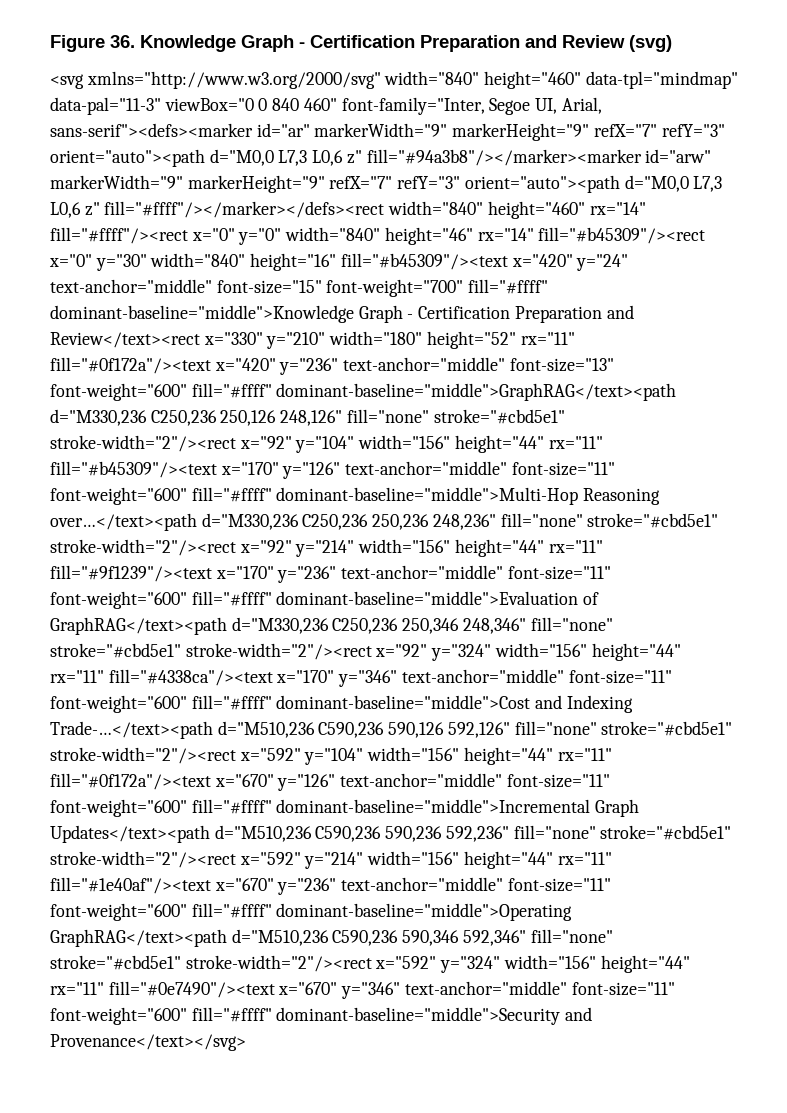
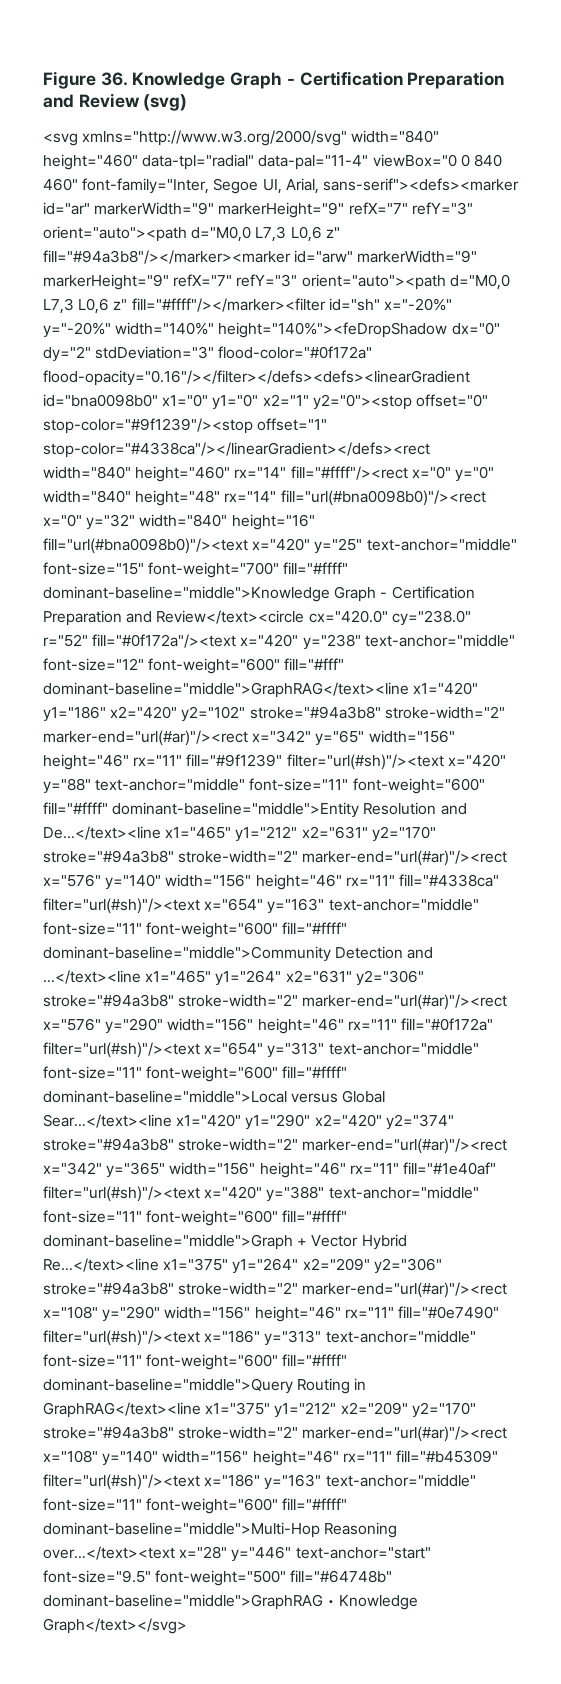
[585,71,738,89] [50,97,161,115] data-tpl="mindmap" data-pal="11-3" -> [142,154,369,170] data-tpl="radial" data-pal="11-4"
[104,201,385,218] fill="#ffff"/></marker></defs><rect -> [131,298,452,312] [43,322,500,338] [43,346,373,362] [43,370,470,386] [43,394,488,410] [43,418,328,434] [43,442,430,458] fill="#ffff"/></marker><filter id="sh" x="-20%" y="-20%" width="140%" height="140%"><feDropShadow dx="0" dy="2" stdDeviation="3" flood-color="#0f172a" flood-opacity="0.16"/></filter></defs><defs><linearGradient id="bna0098b0" x1="0" y1="0" x2="1" y2="0"><stop offset="0" stop-color="#9f1239"/><stop offset="1" stop-color="#4338ca"/></linearGradient></defs><rect
[384,227,706,245] [49,253,629,271] height="46" rx="14" fill="#b45309"/><rect x="0" y="30" width="840" height="16" fill="#b45309"/><text x="420" y="24" -> [135,490,486,506] [43,514,315,530] [43,538,363,554] height="48" rx="14" fill="url(#bna0098b0)"/><rect x="0" y="32" width="840" height="16" fill="url(#bna0098b0)"/><text x="420" y="25"
[50,331,575,349] [50,357,614,375] [50,383,677,401] [50,409,565,426] [50,435,603,453] [50,461,341,479] Review</text><rect x="330" y="210" width="180" height="52" rx="11" fill="#0f172a"/><text x="420" y="236" text-anchor="middle" font-size="13" font-weight="600" fill="#ffff" dominant-baseline="middle">GraphRAG</text><path d="M330,236 C250,236 250,126 248,126" fill="none" stroke="#cbd5e1" stroke-width="2"/><rect x="92" y="104" width="156" height="44" rx="11" fill="#b45309"/><text x="170" y="126" -> [156,610,471,626] [43,634,515,650] [43,658,345,674] [43,682,479,698] [43,706,505,722] [43,730,455,746] [43,754,506,770] [43,778,485,794] [43,802,467,818] [43,826,436,842] [43,850,508,866] [43,874,499,890] [43,898,479,914] [43,922,348,938] [43,946,434,962] [43,970,424,986] [43,994,508,1010] [43,1018,493,1034] [43,1042,479,1058] [43,1066,348,1082] [43,1090,386,1103] [43,1114,454,1130] [43,1138,508,1154] [43,1162,496,1178] [43,1186,479,1202] [43,1210,348,1226] [43,1234,407,1250] [43,1258,442,1274] [43,1282,508,1298] [43,1306,499,1322] [43,1330,476,1346] [43,1354,348,1370] [43,1378,367,1394] [43,1402,476,1418] [43,1426,508,1442] [43,1450,498,1466] [43,1474,322,1490] Review</text><circle cx="420.0" cy="238.0" r="52" fill="#0f172a"/><text x="420" y="238" text-anchor="middle" font-size="12" font-weight="600" fill="#fff" dominant-baseline="middle">GraphRAG</text><line x1="420" y1="186" x2="420" y2="102" stroke="#94a3b8" stroke-width="2" marker-end="url(#ar)"/><rect x="342" y="65" width="156" height="46" rx="11" fill="#9f1239" filter="url(#sh)"/><text x="420" y="88" text-anchor="middle" font-size="11" font-weight="600" fill="#ffff" dominant-baseline="middle">Entity Resolution and De…</text><line x1="465" y1="212" x2="631" y2="170" stroke="#94a3b8" stroke-width="2" marker-end="url(#ar)"/><rect x="576" y="140" width="156" height="46" rx="11" fill="#4338ca" filter="url(#sh)"/><text x="654" y="163" text-anchor="middle" font-size="11" font-weight="600" fill="#ffff" dominant-baseline="middle">Community Detection and …</text><line x1="465" y1="264" x2="631" y2="306" stroke="#94a3b8" stroke-width="2" marker-end="url(#ar)"/><rect x="576" y="290" width="156" height="46" rx="11" fill="#0f172a" filter="url(#sh)"/><text x="654" y="313" text-anchor="middle" font-size="11" font-weight="600" fill="#ffff" dominant-baseline="middle">Local versus Global Sear…</text><line x1="420" y1="290" x2="420" y2="374" stroke="#94a3b8" stroke-width="2" marker-end="url(#ar)"/><rect x="342" y="365" width="156" height="46" rx="11" fill="#1e40af" filter="url(#sh)"/><text x="420" y="388" text-anchor="middle" font-size="11" font-weight="600" fill="#ffff" dominant-baseline="middle">Graph + Vector Hybrid Re…</text><line x1="375" y1="264" x2="209" y2="306" stroke="#94a3b8" stroke-width="2" marker-end="url(#ar)"/><rect x="108" y="290" width="156" height="46" rx="11" fill="#0e7490" filter="url(#sh)"/><text x="186" y="313" text-anchor="middle" font-size="11" font-weight="600" fill="#ffff" dominant-baseline="middle">Query Routing in GraphRAG</text><line x1="375" y1="212" x2="209" y2="170" stroke="#94a3b8" stroke-width="2" marker-end="url(#ar)"/><rect x="108" y="140" width="156" height="46" rx="11" fill="#b45309" filter="url(#sh)"/><text x="186" y="163"
[50,513,719,531] [50,539,603,557] [50,565,611,583] [50,591,600,609] [50,617,613,635] [50,643,681,661] [50,669,672,687] [50,695,633,713] [50,721,733,739] [50,747,612,765] [50,773,610,791] [50,799,640,817] [50,825,732,843] [50,851,612,869] [50,877,611,895] [50,903,573,921] [50,929,613,947] [50,955,690,973] [50,981,675,999] [50,1007,593,1025] [50,1034,246,1051] over…</text><path d="M330,236 C250,236 250,236 248,236" fill="none" stroke="#cbd5e1" stroke-width="2"/><rect x="92" y="214" width="156" height="44" rx="11" fill="#9f1239"/><text x="170" y="236" text-anchor="middle" font-size="11" font-weight="600" fill="#ffff" dominant-baseline="middle">Evaluation of GraphRAG</text><path d="M330,236 C250,236 250,346 248,346" fill="none" stroke="#cbd5e1" stroke-width="2"/><rect x="92" y="324" width="156" height="44" rx="11" fill="#4338ca"/><text x="170" y="346" text-anchor="middle" font-size="11" font-weight="600" fill="#ffff" dominant-baseline="middle">Cost and Indexing Trade-…</text><path d="M510,236 C590,236 590,126 592,126" fill="none" stroke="#cbd5e1" stroke-width="2"/><rect x="592" y="104" width="156" height="44" rx="11" fill="#0f172a"/><text x="670" y="126" text-anchor="middle" font-size="11" font-weight="600" fill="#ffff" dominant-baseline="middle">Incremental Graph Updates</text><path d="M510,236 C590,236 590,236 592,236" fill="none" stroke="#cbd5e1" stroke-width="2"/><rect x="592" y="214" width="156" height="44" rx="11" fill="#1e40af"/><text x="670" y="236" text-anchor="middle" font-size="11" font-weight="600" fill="#ffff" dominant-baseline="middle">Operating GraphRAG</text><path d="M510,236 C590,236 590,346 592,346" fill="none" stroke="#cbd5e1" stroke-width="2"/><rect x="592" y="324" width="156" height="44" rx="11" fill="#0e7490"/><text x="670" y="346" text-anchor="middle" font-size="11" font-weight="600" fill="#ffff" dominant-baseline="middle">Security and Provenance</text></svg> -> [43,1546,431,1562] [43,1570,393,1586] [43,1594,419,1610] [43,1618,187,1634] over…</text><text x="28" y="446" text-anchor="start" font-size="9.5" font-weight="500" fill="#64748b" dominant-baseline="middle">GraphRAG • Knowledge Graph</text></svg>

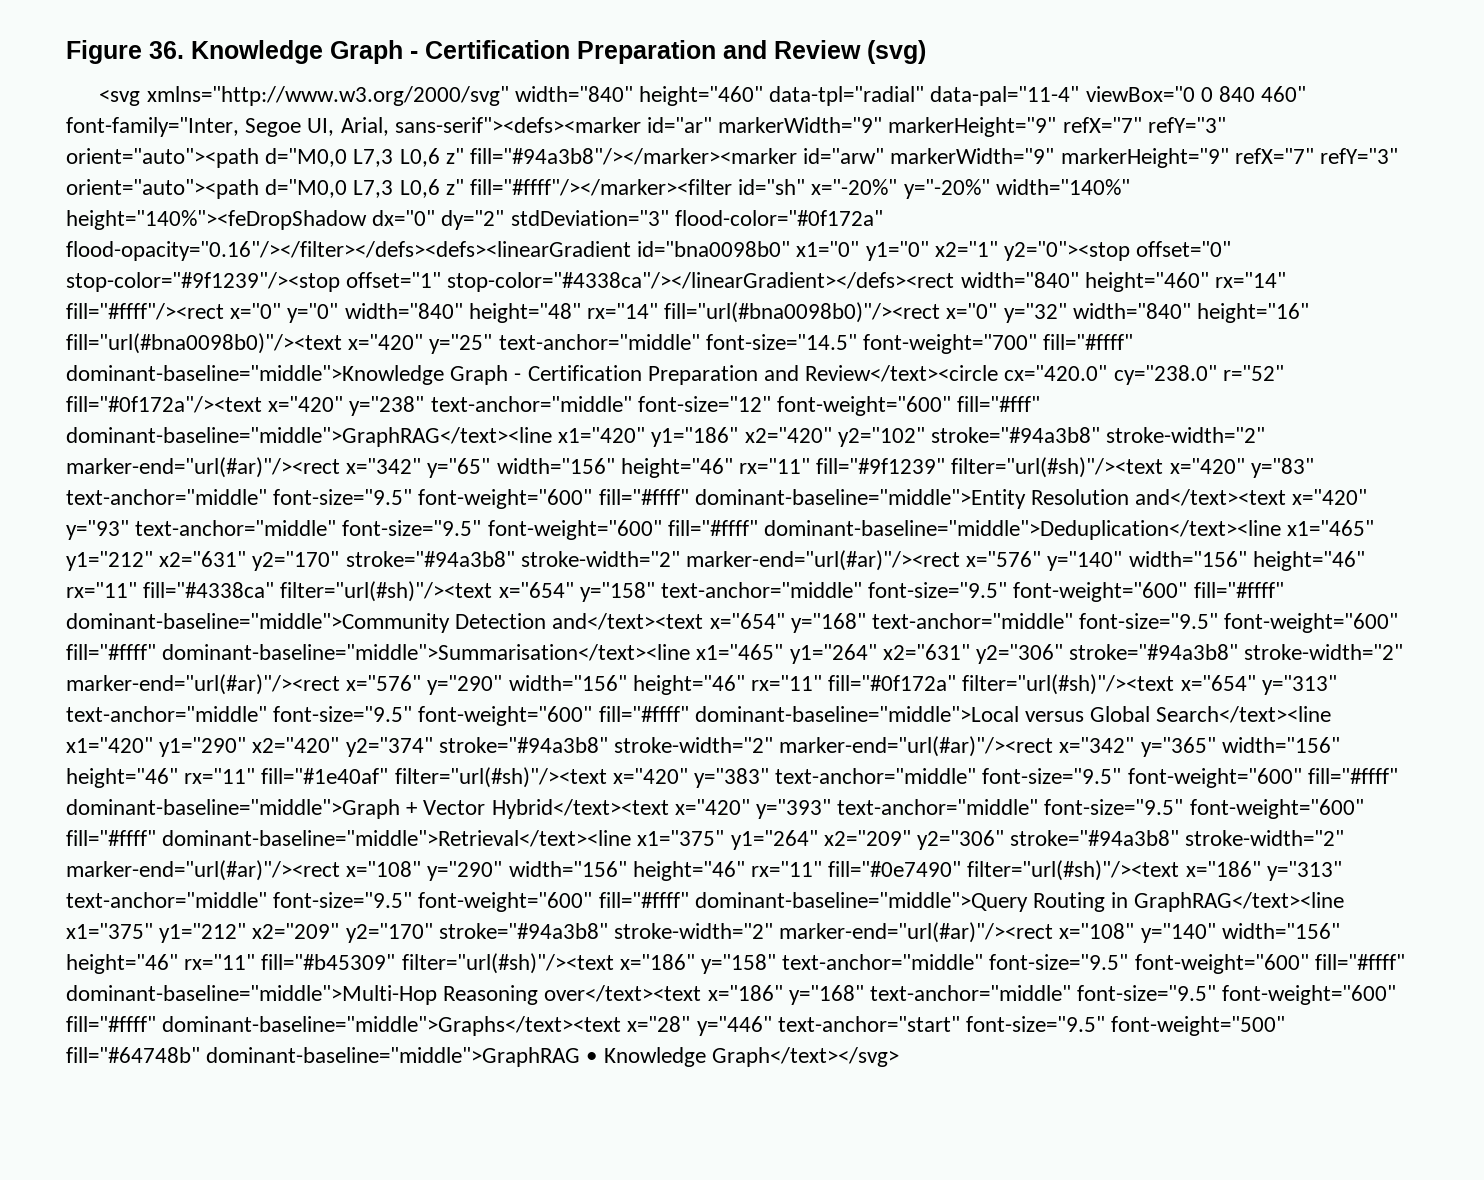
[43,562,144,575] font-size="15" -> [705,334,857,350] font-size="14.5"
[43,778,349,794] y="88" text-anchor="middle" font-size="11" -> [1250,458,1314,478] [66,489,413,505] y="83" text-anchor="middle" font-size="9.5"
[440,803,467,815] [43,826,161,840] and De…</text><line -> [1135,489,1368,506] [66,520,1282,540] and</text><text x="420" y="93" text-anchor="middle" font-size="9.5" font-weight="600" fill="#ffff" dominant-baseline="middle">Deduplication</text><line
[267,898,479,914] [43,922,142,935] y="163" text-anchor="middle" font-size="11" -> [579,582,1008,602] y="158" text-anchor="middle" font-size="9.5"
[407,947,434,959] [43,970,141,984] and …</text><line -> [552,613,1399,633] [66,644,691,661] and</text><text x="654" y="168" text-anchor="middle" font-size="9.5" font-weight="600" fill="#ffff" dominant-baseline="middle">Summarisation</text><line
[43,1066,142,1079] font-size="11" -> [273,706,413,722] font-size="9.5"
[43,1114,172,1128] Sear…</text><line -> [1156,706,1332,723] Search</text><line
[266,1186,479,1202] [43,1210,142,1223] y="388" text-anchor="middle" font-size="11" -> [694,768,1122,788] y="383" text-anchor="middle" font-size="9.5"
[361,1234,407,1250] [43,1258,159,1272] Hybrid Re…</text><line -> [491,799,1364,819] [66,830,632,847] Hybrid</text><text x="420" y="393" text-anchor="middle" font-size="9.5" font-weight="600" fill="#ffff" dominant-baseline="middle">Retrieval</text><line
[43,1354,142,1367] font-size="11" -> [273,892,413,908] font-size="9.5"
[264,1474,476,1490] [43,1498,142,1511] y="163" text-anchor="middle" font-size="11" -> [701,954,1129,974] y="158" text-anchor="middle" font-size="9.5"
[43,1546,175,1560] over…</text><text -> [544,985,1397,1005] [66,1016,622,1036] over</text><text x="186" y="168" text-anchor="middle" font-size="9.5" font-weight="600" fill="#ffff" dominant-baseline="middle">Graphs</text><text

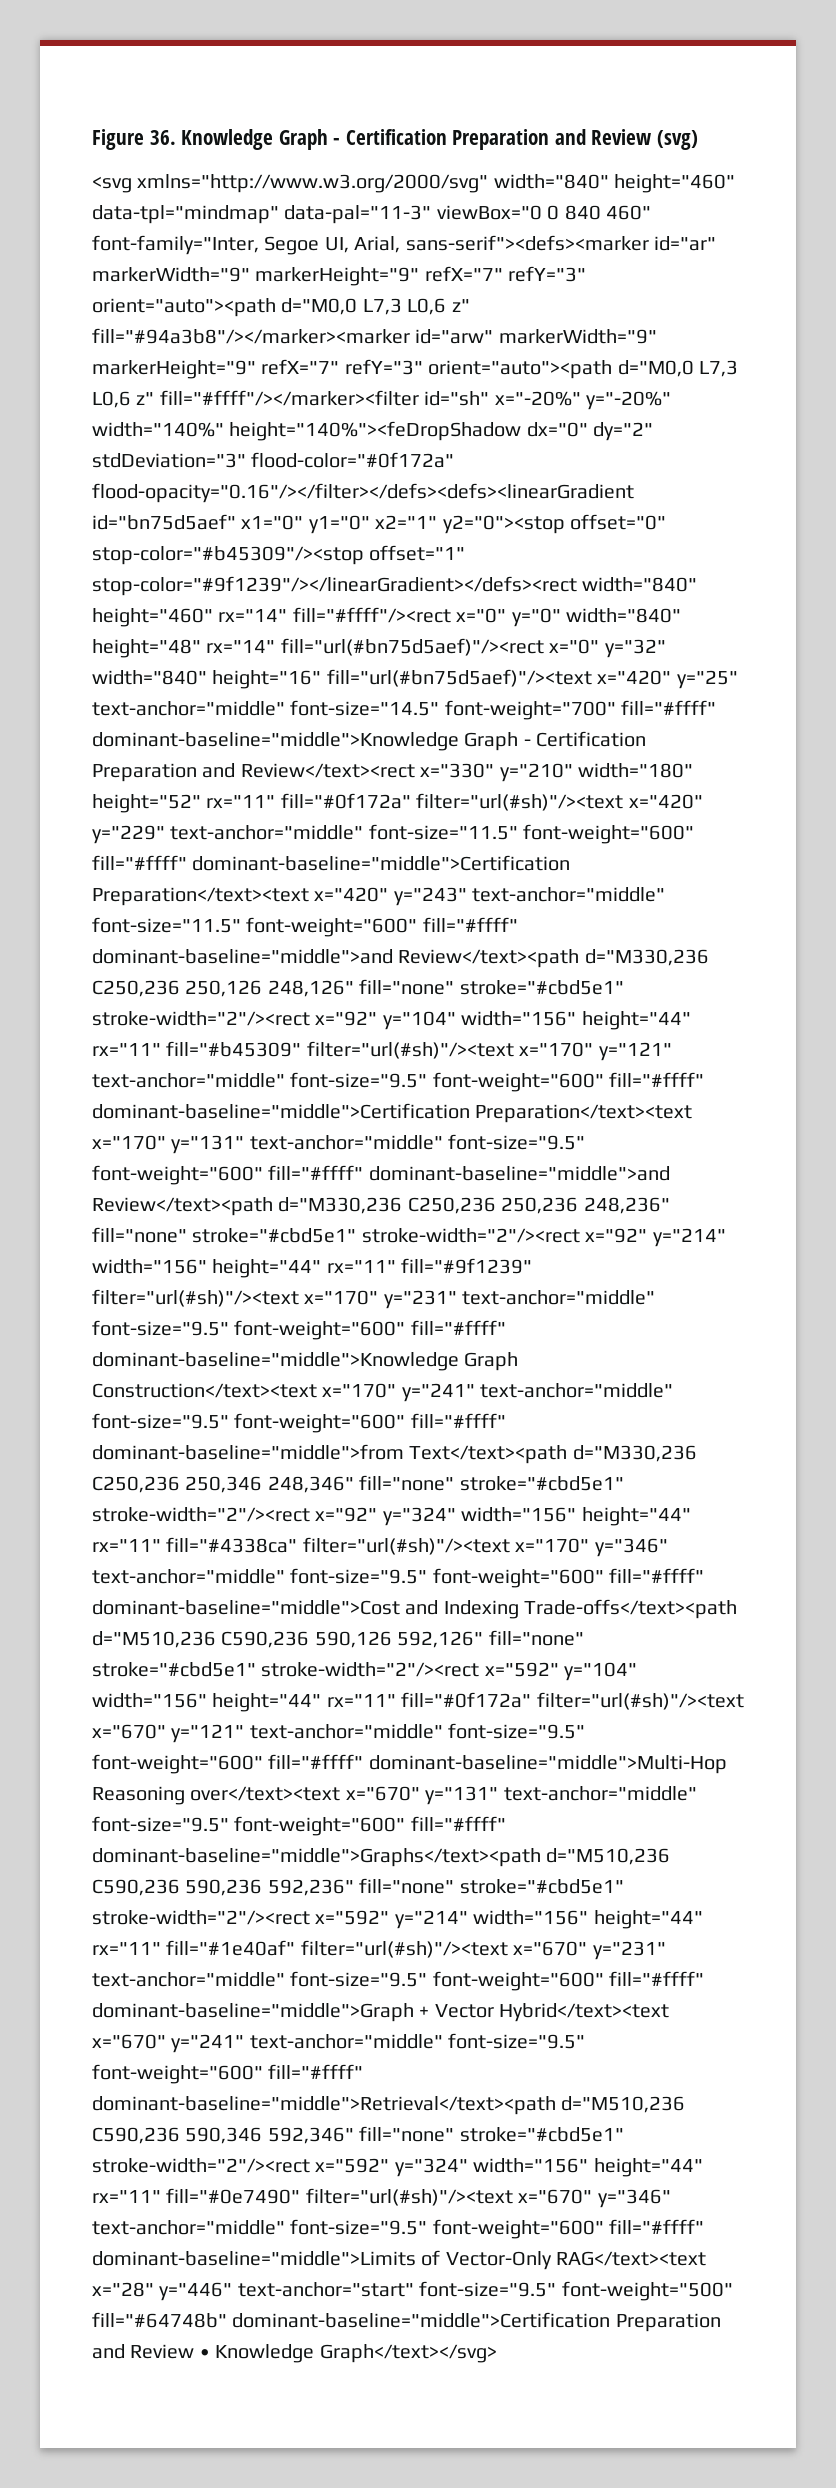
[769,86,1080,106] data-tpl="radial" data-pal="11-4" -> [92,205,432,224] data-tpl="mindmap" data-pal="11-3"
[637,241,791,257] id="bna0098b0" -> [92,514,236,530] id="bn75d5aef"
[66,272,955,292] stop-color="#9f1239"/><stop offset="1" stop-color="#4338ca"/></linearGradient></defs><rect -> [92,545,466,565] [92,576,577,596] stop-color="#b45309"/><stop offset="1" stop-color="#9f1239"/></linearGradient></defs><rect
[664,302,941,323] fill="url(#bna0098b0)"/><rect -> [280,638,544,656] fill="url(#bn75d5aef)"/><rect
[66,333,342,354] fill="url(#bna0098b0)"/><text -> [326,669,592,687] fill="url(#bn75d5aef)"/><text
[805,365,1284,385] [66,396,1041,416] [66,427,1266,447] [66,457,1314,478] [66,489,1368,509] [66,520,1375,540] [66,550,1365,571] [66,581,1284,602] [66,613,1399,633] [66,644,1404,664] [66,674,1337,695] [66,706,1332,726] [66,736,1340,757] [66,768,178,788] Review</text><circle cx="420.0" cy="238.0" r="52" fill="#0f172a"/><text x="420" y="238" text-anchor="middle" font-size="12" font-weight="600" fill="#fff" dominant-baseline="middle">GraphRAG</text><line x1="420" y1="186" x2="420" y2="102" stroke="#94a3b8" stroke-width="2" marker-end="url(#ar)"/><rect x="342" y="65" width="156" height="46" rx="11" fill="#9f1239" filter="url(#sh)"/><text x="420" y="83" text-anchor="middle" font-size="9.5" font-weight="600" fill="#ffff" dominant-baseline="middle">Entity Resolution and</text><text x="420" y="93" text-anchor="middle" font-size="9.5" font-weight="600" fill="#ffff" dominant-baseline="middle">Deduplication</text><line x1="465" y1="212" x2="631" y2="170" stroke="#94a3b8" stroke-width="2" marker-end="url(#ar)"/><rect x="576" y="140" width="156" height="46" rx="11" fill="#4338ca" filter="url(#sh)"/><text x="654" y="158" text-anchor="middle" font-size="9.5" font-weight="600" fill="#ffff" dominant-baseline="middle">Community Detection and</text><text x="654" y="168" text-anchor="middle" font-size="9.5" font-weight="600" fill="#ffff" dominant-baseline="middle">Summarisation</text><line x1="465" y1="264" x2="631" y2="306" stroke="#94a3b8" stroke-width="2" marker-end="url(#ar)"/><rect x="576" y="290" width="156" height="46" rx="11" fill="#0f172a" filter="url(#sh)"/><text x="654" y="313" text-anchor="middle" font-size="9.5" font-weight="600" fill="#ffff" dominant-baseline="middle">Local versus Global Search</text><line x1="420" y1="290" x2="420" y2="374" stroke="#94a3b8" stroke-width="2" marker-end="url(#ar)"/><rect x="342" y="365" width="156" height="46" -> [240,763,693,782] [92,793,703,813] [92,824,695,844] [92,855,571,871] [92,887,666,906] [92,917,518,937] [92,949,709,968] [92,979,624,997] [92,1011,691,1030] [92,1041,672,1061] [92,1072,705,1092] [92,1103,693,1123] [92,1134,586,1154] [92,1165,670,1185] [92,1197,670,1216] [92,1227,726,1247] [92,1258,533,1278] [92,1289,656,1309] [92,1320,506,1340] [92,1352,519,1371] [92,1383,674,1402] [92,1413,506,1433] [92,1444,697,1464] [92,1475,624,1493] [92,1507,691,1526] [92,1537,668,1557] [92,1568,705,1588] [92,1599,738,1619] [92,1630,584,1648] [92,1662,638,1681] [92,1692,744,1712] [92,1723,586,1743] [92,1754,727,1774] [92,1786,697,1805] [92,1816,506,1836] [92,1848,671,1867] [92,1878,624,1896] [92,1910,703,1929] Review</text><rect x="330" y="210" width="180" height="52" rx="11" fill="#0f172a" filter="url(#sh)"/><text x="420" y="229" text-anchor="middle" font-size="11.5" font-weight="600" fill="#ffff" dominant-baseline="middle">Certification Preparation</text><text x="420" y="243" text-anchor="middle" font-size="11.5" font-weight="600" fill="#ffff" dominant-baseline="middle">and Review</text><path d="M330,236 C250,236 250,126 248,126" fill="none" stroke="#cbd5e1" stroke-width="2"/><rect x="92" y="104" width="156" height="44" rx="11" fill="#b45309" filter="url(#sh)"/><text x="170" y="121" text-anchor="middle" font-size="9.5" font-weight="600" fill="#ffff" dominant-baseline="middle">Certification Preparation</text><text x="170" y="131" text-anchor="middle" font-size="9.5" font-weight="600" fill="#ffff" dominant-baseline="middle">and Review</text><path d="M330,236 C250,236 250,236 248,236" fill="none" stroke="#cbd5e1" stroke-width="2"/><rect x="92" y="214" width="156" height="44" rx="11" fill="#9f1239" filter="url(#sh)"/><text x="170" y="231" text-anchor="middle" font-size="9.5" font-weight="600" fill="#ffff" dominant-baseline="middle">Knowledge Graph Construction</text><text x="170" y="241" text-anchor="middle" font-size="9.5" font-weight="600" fill="#ffff" dominant-baseline="middle">from Text</text><path d="M330,236 C250,236 250,346 248,346" fill="none" stroke="#cbd5e1" stroke-width="2"/><rect x="92" y="324" width="156" height="44" rx="11" fill="#4338ca" filter="url(#sh)"/><text x="170" y="346" text-anchor="middle" font-size="9.5" font-weight="600" fill="#ffff" dominant-baseline="middle">Cost and Indexing Trade-offs</text><path d="M510,236 C590,236 590,126 592,126" fill="none" stroke="#cbd5e1" stroke-width="2"/><rect x="592" y="104" width="156" height="44" rx="11" fill="#0f172a" filter="url(#sh)"/><text x="670" y="121" text-anchor="middle" font-size="9.5" font-weight="600" fill="#ffff" dominant-baseline="middle">Multi-Hop Reasoning over</text><text x="670" y="131" text-anchor="middle" font-size="9.5" font-weight="600" fill="#ffff" dominant-baseline="middle">Graphs</text><path d="M510,236 C590,236 590,236 592,236" fill="none" stroke="#cbd5e1" stroke-width="2"/><rect x="592" y="214" width="156" height="44"
[612,768,770,788] x="420" y="383" -> [513,1941,666,1960] x="670" y="231"
[674,799,1364,819] [66,830,1345,850] [66,860,745,881] x="420" y="393" text-anchor="middle" font-size="9.5" font-weight="600" fill="#ffff" dominant-baseline="middle">Retrieval</text><line x1="375" y1="264" x2="209" y2="306" stroke="#94a3b8" stroke-width="2" marker-end="url(#ar)"/><rect x="108" y="290" width="156" height="46" -> [92,2033,586,2053] [92,2064,364,2084] [92,2096,686,2115] [92,2126,624,2144] [92,2158,703,2177] x="670" y="241" text-anchor="middle" font-size="9.5" font-weight="600" fill="#ffff" dominant-baseline="middle">Retrieval</text><path d="M510,236 C590,236 590,346 592,346" fill="none" stroke="#cbd5e1" stroke-width="2"/><rect x="592" y="324" width="156" height="44"
[1185,861,1342,881] [66,892,1345,912] [66,922,1340,943] [66,953,1405,974] [66,985,1397,1005] [66,1016,622,1036] x="186" y="313" text-anchor="middle" font-size="9.5" font-weight="600" fill="#ffff" dominant-baseline="middle">Query Routing in GraphRAG</text><line x1="375" y1="212" x2="209" y2="170" stroke="#94a3b8" stroke-width="2" marker-end="url(#ar)"/><rect x="108" y="140" width="156" height="46" rx="11" fill="#b45309" filter="url(#sh)"/><text x="186" y="158" text-anchor="middle" font-size="9.5" font-weight="600" fill="#ffff" dominant-baseline="middle">Multi-Hop Reasoning over</text><text x="186" y="168" text-anchor="middle" font-size="9.5" font-weight="600" fill="#ffff" dominant-baseline="middle">Graphs</text><text -> [518,2189,671,2208] [92,2219,705,2239] [92,2250,707,2270] x="670" y="346" text-anchor="middle" font-size="9.5" font-weight="600" fill="#ffff" dominant-baseline="middle">Limits of Vector-Only RAG</text><text
[206,1047,581,1067] dominant-baseline="middle">GraphRAG -> [232,2312,721,2332] [92,2344,195,2359] dominant-baseline="middle">Certification Preparation and Review

